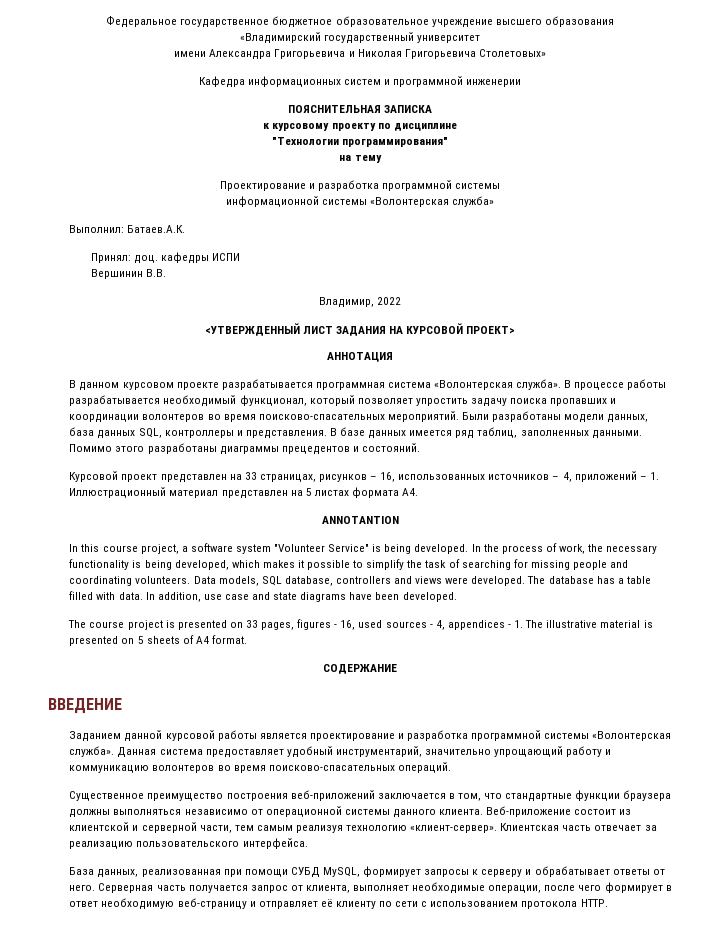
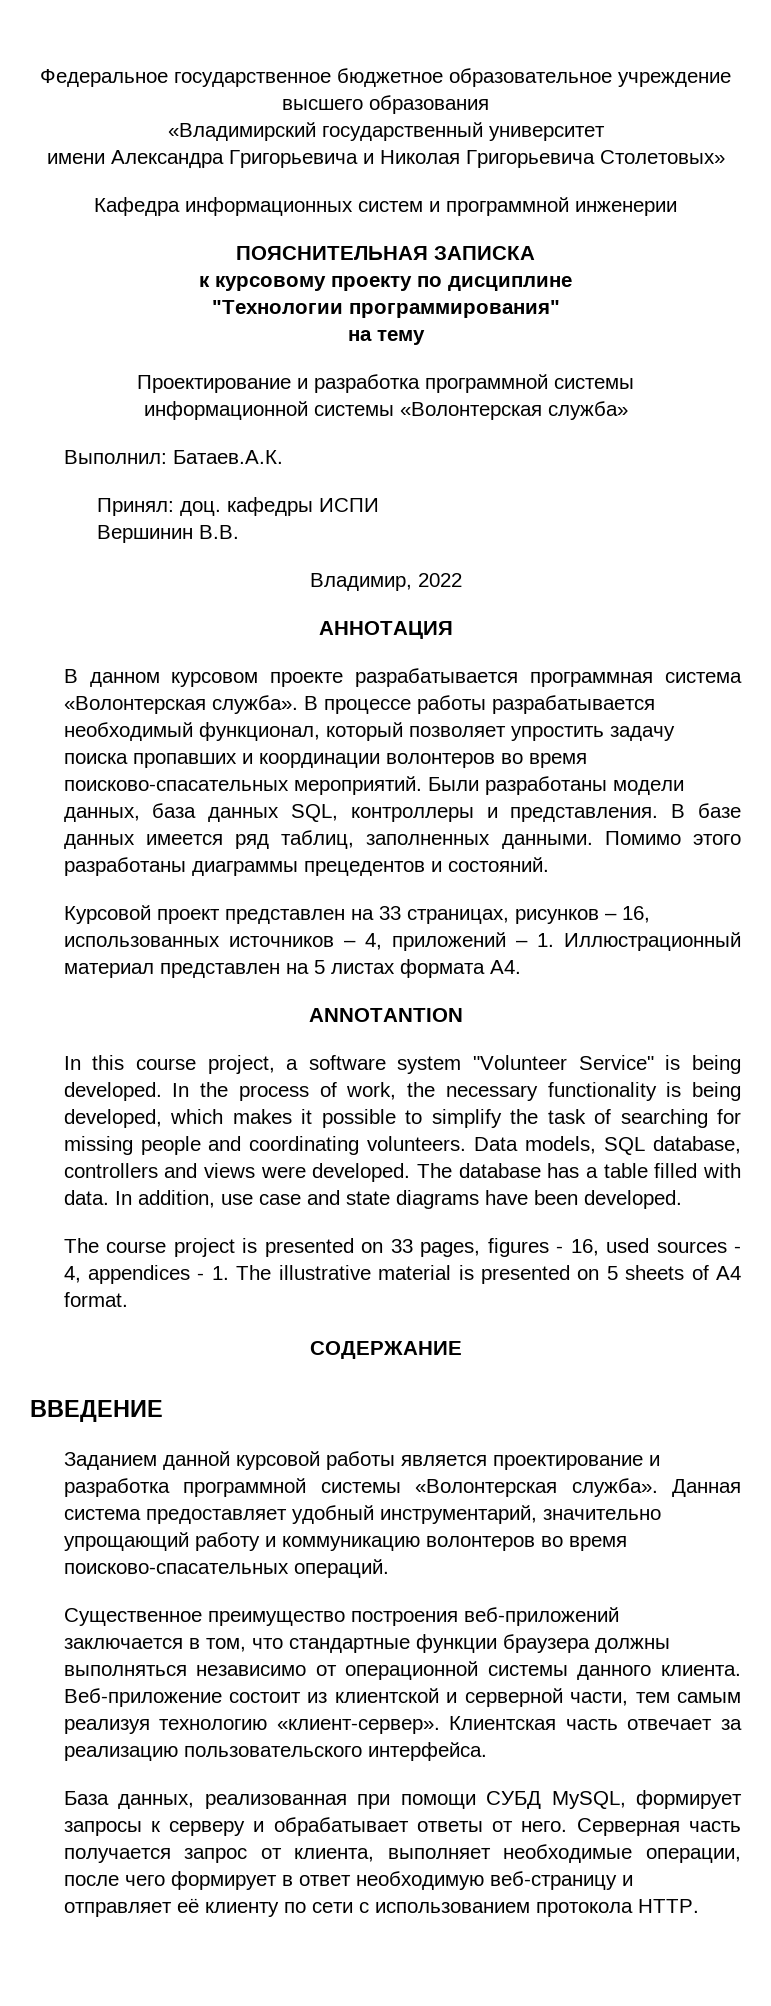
[204,323,516,336] // <УТВЕРЖДЕННЫЙ ЛИСТ ЗАДАНИЯ НА КУРСОВОЙ ПРОЕКТ> -> (462, 580) none

